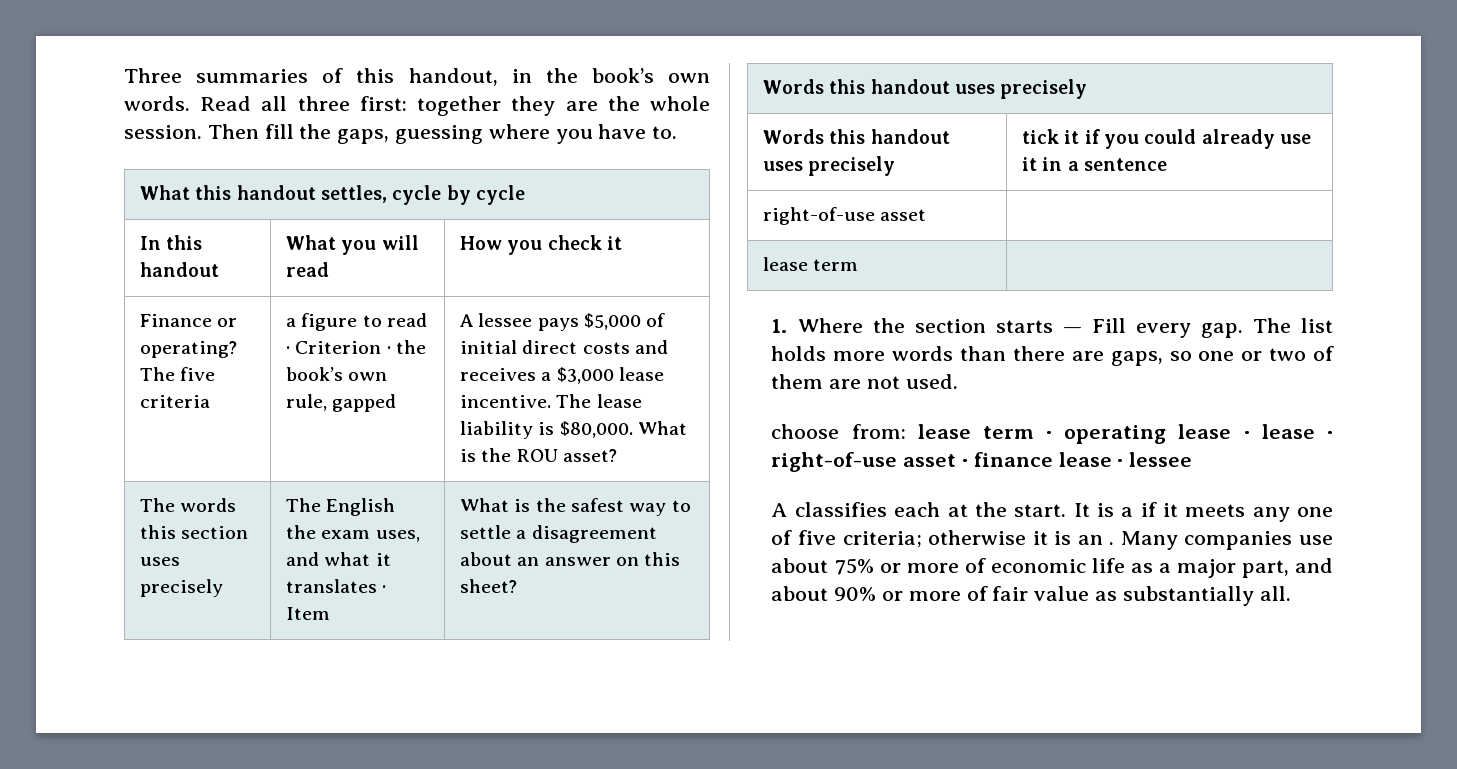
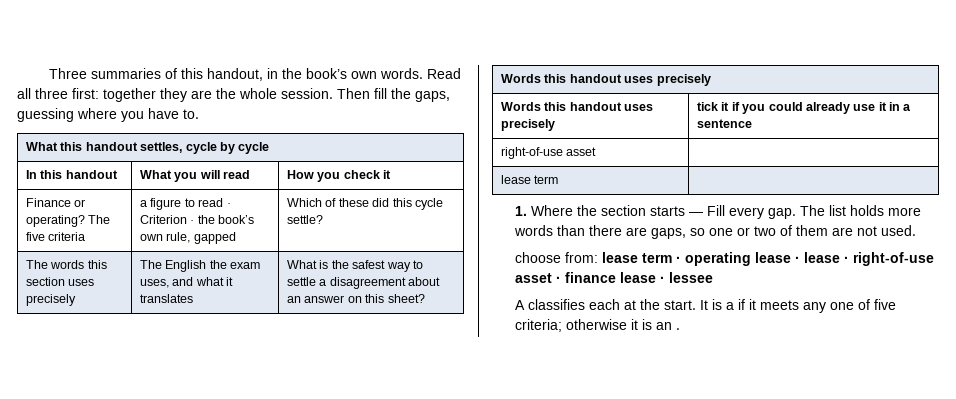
[460,313,666,331] [460,340,669,354] [460,367,665,384] [460,394,642,408] [460,421,688,439] [460,448,618,462] A lessee pays $5,000 of initial direct costs and receives a $3,000 lease incentive. The lease liability is $80,000. What is the ROU asset? -> [287,198,443,210] [287,215,324,224] Which of these did this cycle settle?
[382,585,387,593] [286,607,331,620] · Item -> (194, 298) none
[1120,531,1333,550] [771,558,1333,578] [771,586,1291,606] Many companies use about 75% or more of economic life as a major part, and about 90% or more of fair value as substantially all. -> (681, 329) none

